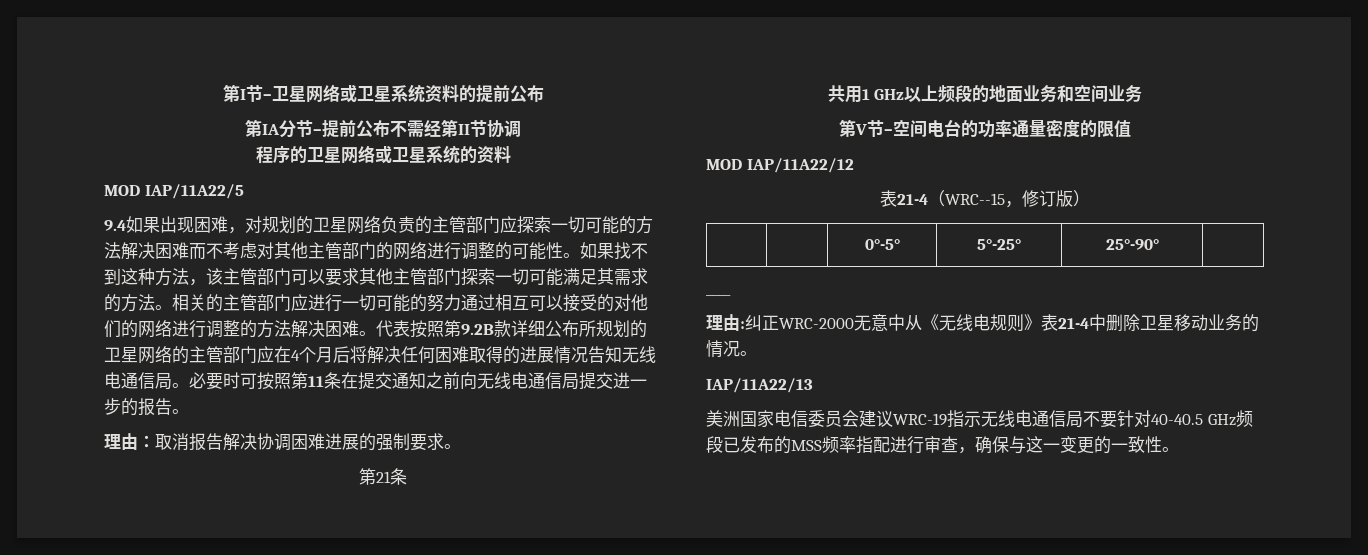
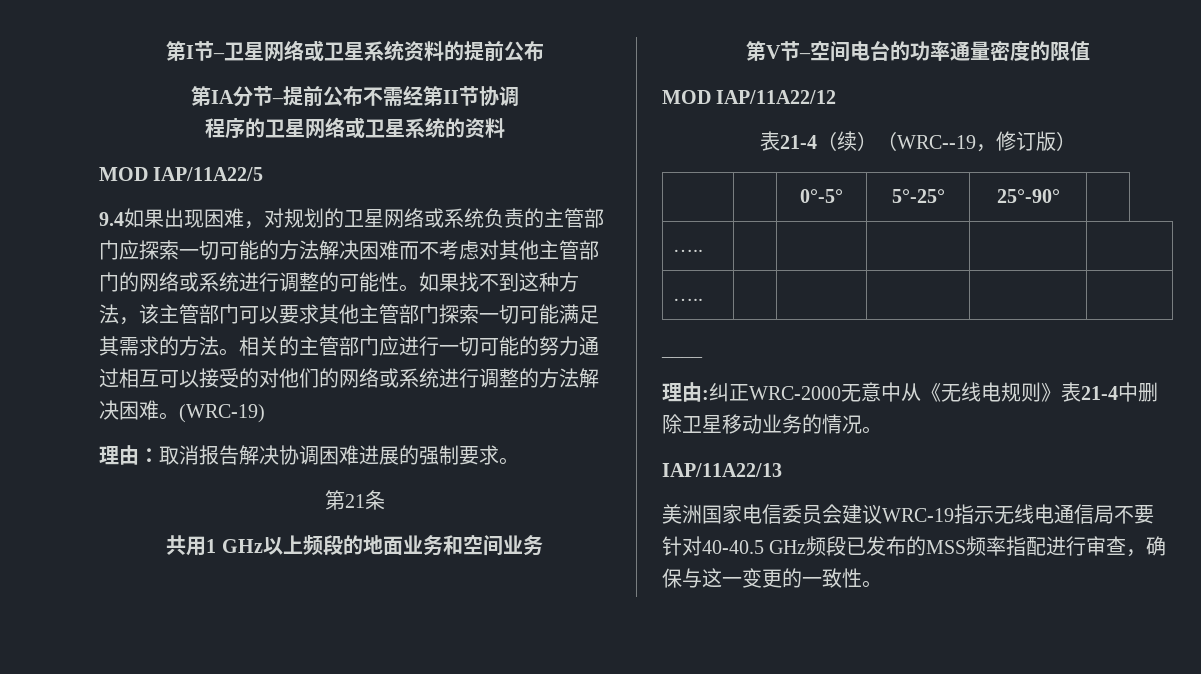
(381, 224) none -> [424,208,484,228] 或系统
(427, 250) none -> [179,272,239,292] 或系统
(172, 328) none -> [379,368,439,388] 或系统
[376,320,647,338] [104,346,656,364] [104,372,647,390] [104,398,189,416] 代表按照第9.2B款详细公布所规划的卫星网络的主管部门应在4个月后将解决任何困难取得的进展情况告知无线电通信局。必要时可按照第11条在提交通知之前向无线电通信局提交进一步的报告。 -> [179,404,265,423] (WRC-19)
[945,193,1005,205] WRC--15 -> [836,131,976,151] 续）（WRC--19
(1159, 244) none -> [672,249,703,252] [672,298,703,301] // ….. | | | | | // ….. | | | | |

